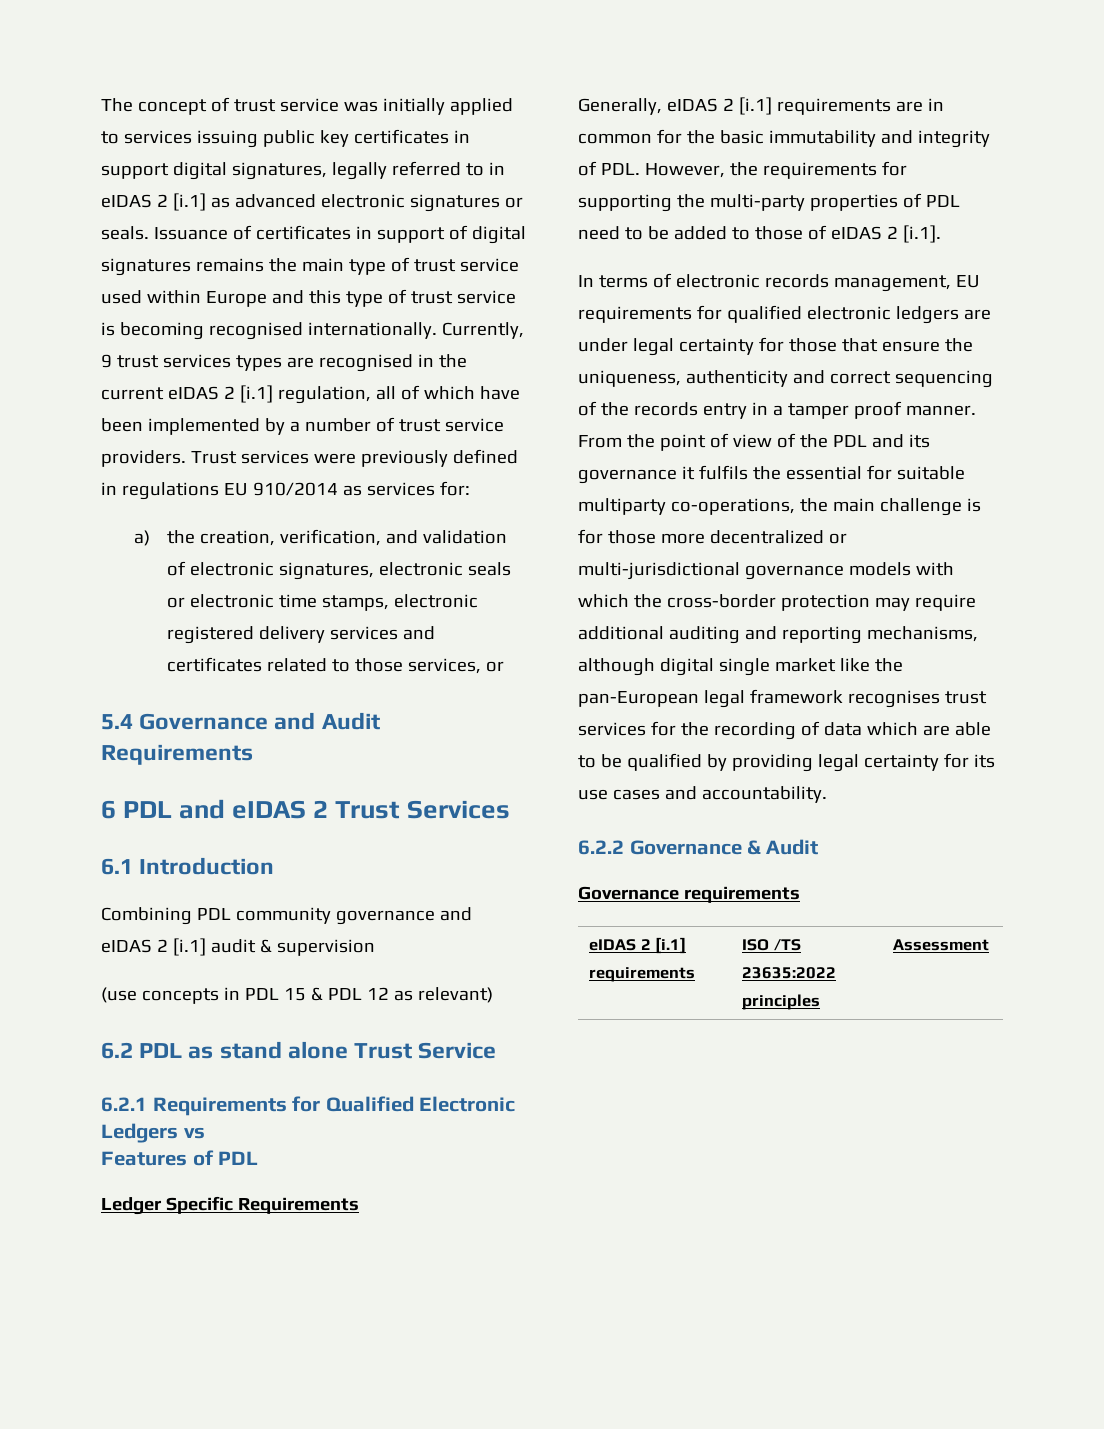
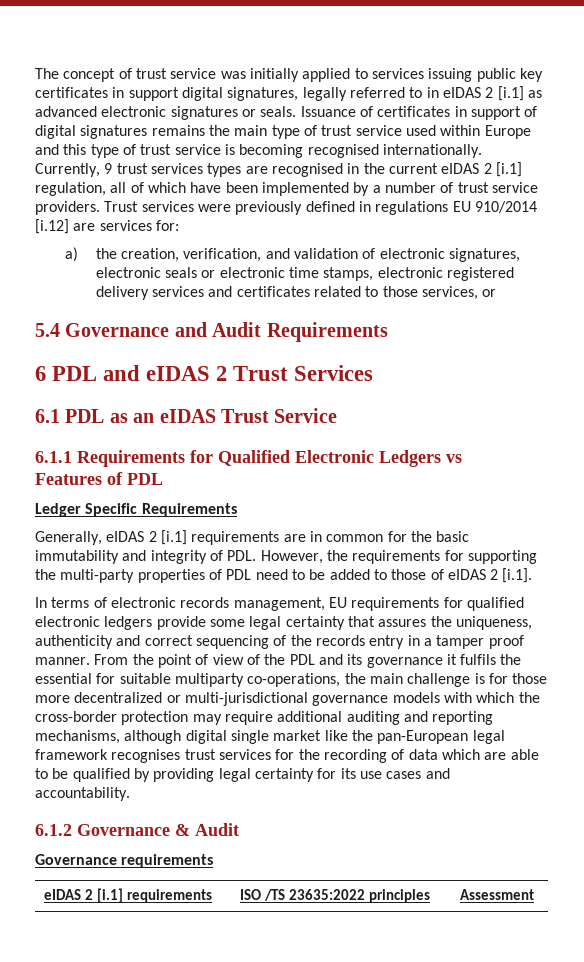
[342,485,362,496] as -> [35,219,96,234] [i.12] are
[139,857,275,875] [101,907,472,925] [101,938,375,956] [101,987,493,1004] [101,1041,348,1059] Introduction // Combining PDL community governance and eIDAS 2 [i.1] audit & supervision // (use concepts in PDL 15 & PDL 12 as relevant) // 6.2 PDL as stand alone -> [65,409,216,423] PDL as an eIDAS
[101,1097,147,1112] 6.2.1 -> [35,451,72,463] 6.1.1
[963,309,991,320] [578,337,940,356] are under legal certainty for those that ensure -> [156,616,427,630] provide some legal certainty that assures
[578,840,624,855] 6.2.2 -> [35,824,72,836] 6.1.2

